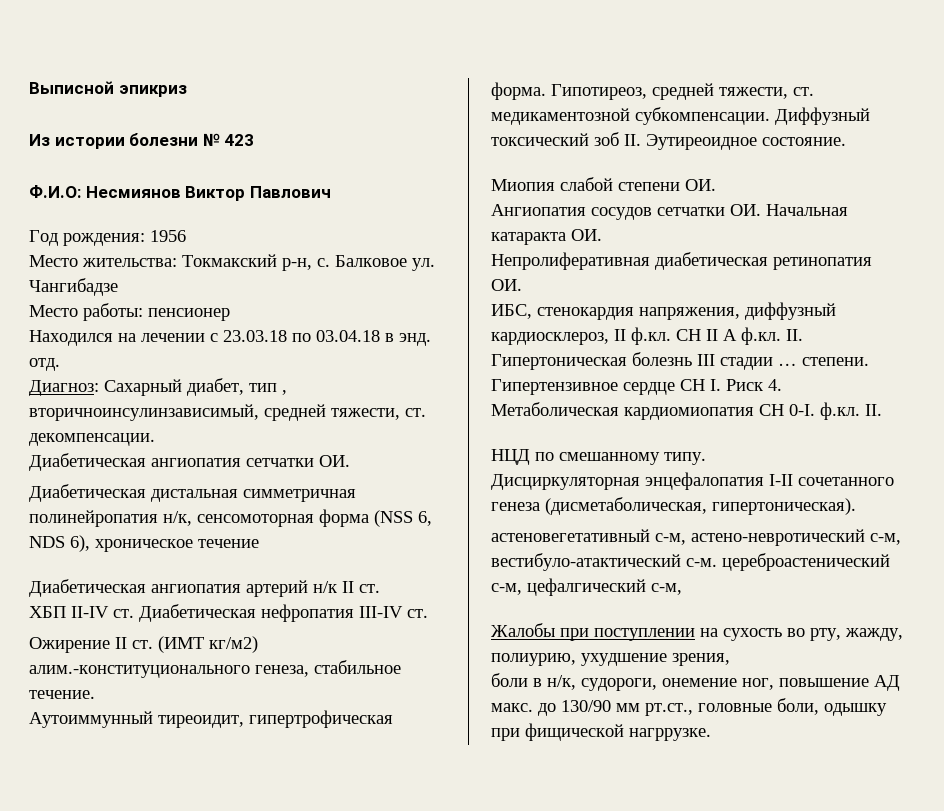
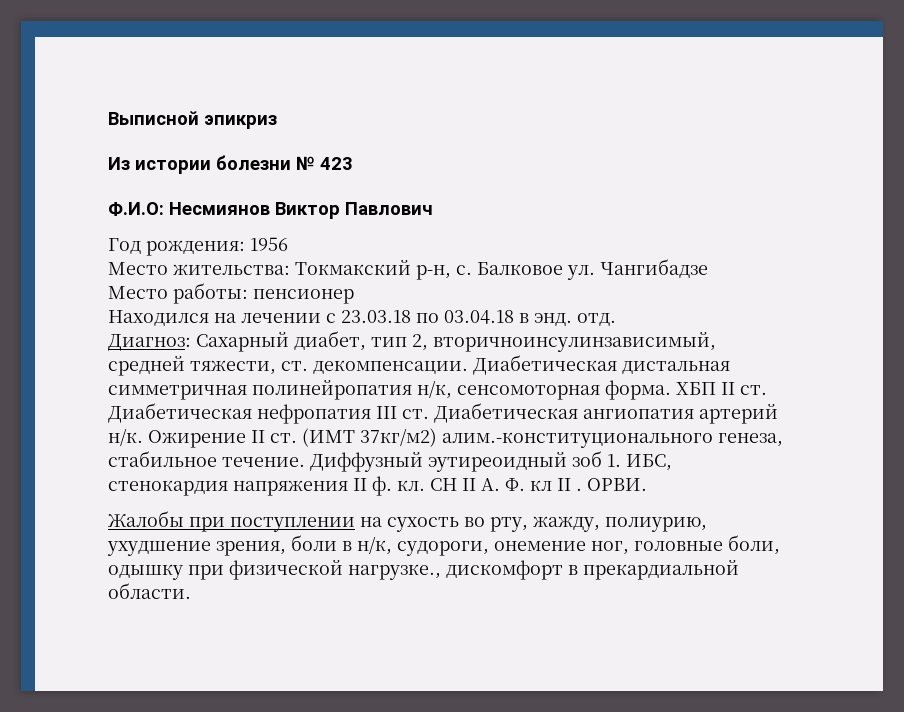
[282,390,287,395] , -> [412,334,428,351] 2,
[29,453,350,471] // Диабетическая ангиопатия сетчатки ОИ. // -> (468, 367) none
[319,509,432,527] [29,535,259,552] [29,579,380,597] [29,604,428,622] форма (NSS 6, NDS 6), хроническое течение // Диабетическая ангиопатия артерий н/к II ст. // ХБП II-IV ст. Диабетическая нефропатия III-IV ст. // -> [605,380,767,400] [108,403,778,424] [108,428,143,446] форма. ХБП II ст. Диабетическая нефропатия III ст. Диабетическая ангиопатия артерий н/к.
[209,636,258,653] кг/м2) -> [360,428,437,447] 37кг/м2)
[29,710,393,728] [491,82,814,100] [491,107,870,125] [491,132,846,150] [491,177,716,191] [491,204,848,220] [491,229,602,245] [491,252,872,270] [491,279,522,291] [491,302,836,320] [491,327,803,345] [491,352,869,370] [491,379,782,395] [491,402,882,420] [491,449,706,465] [491,472,894,490] [491,497,856,515] [491,529,901,546] [491,553,890,571] [491,578,682,596] // Аутоиммунный тиреоидит, гипертрофическая форма. Гипотиреоз, средней тяжести, ст. медикаментозной субкомпенсации. Диффузный токсический зоб II. Эутиреоидное состояние. // Миопия слабой степени ОИ. // Ангиопатия сосудов сетчатки ОИ. Начальная катаракта ОИ. // Непролиферативная диабетическая ретинопатия ОИ. // ИБС, стенокардия напряжения, диффузный кардиосклероз, II ф.кл. СН II А ф.кл. II. Гипертоническая болезнь III стадии … степени. Гипертензивное сердце СН I. Риск 4. Метаболическая кардиомиопатия СН 0-I. ф.кл. II. // НЦД по смешанному типу. // Дисциркуляторная энцефалопатия I-II сочетанного генеза (дисметаболическая, гипертоническая). // астеновегетативный с-м, астено-невротический с-м, вестибуло-атактический с-м. цереброастенический с-м, цефалгический с-м, -> [310,451,672,472] [108,476,647,496] Диффузный эутиреоидный зоб 1. ИБС, стенокардия напряжения II ф. кл. СН II А. Ф. кл II . ОРВИ.
(730, 659) // -> (286, 548) none
[779,675,900,691] [491,698,887,716] [491,723,711,741] повышение АД макс. до 130/90 мм рт.ст., головные боли, одышку при фищической нагррузке. -> [634,535,780,555] [108,560,739,580] [108,583,191,599] головные боли, одышку при физической нагрузке., дискомфорт в прекардиальной области.

